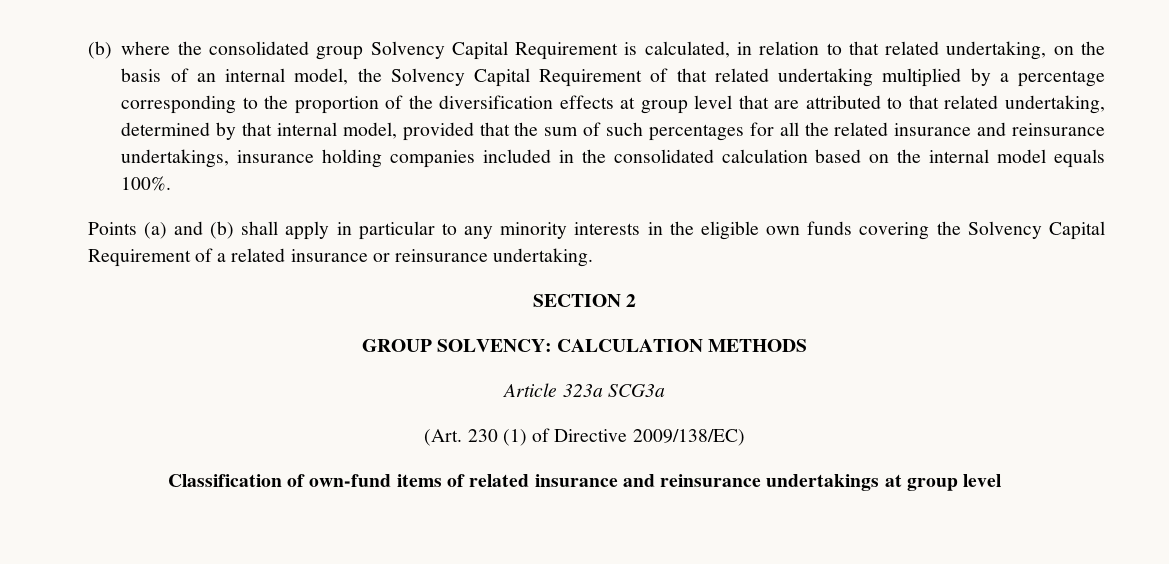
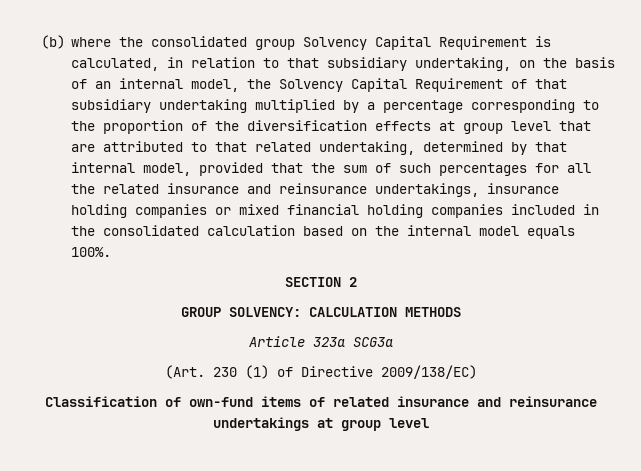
[885,41,940,55] related -> [327,57,408,71] subsidiary
[714,68,769,82] related -> [71,99,152,113] subsidiary
(476, 159) none -> [215,204,504,218] or mixed financial holding companies
[87,221,1105,240] [87,248,594,267] // Points (a) and (b) shall apply in particular to any minority interests in the eligible own funds covering the Solvency Capital Requirement of a related insurance or reinsurance undertaking. -> (112, 252) none

